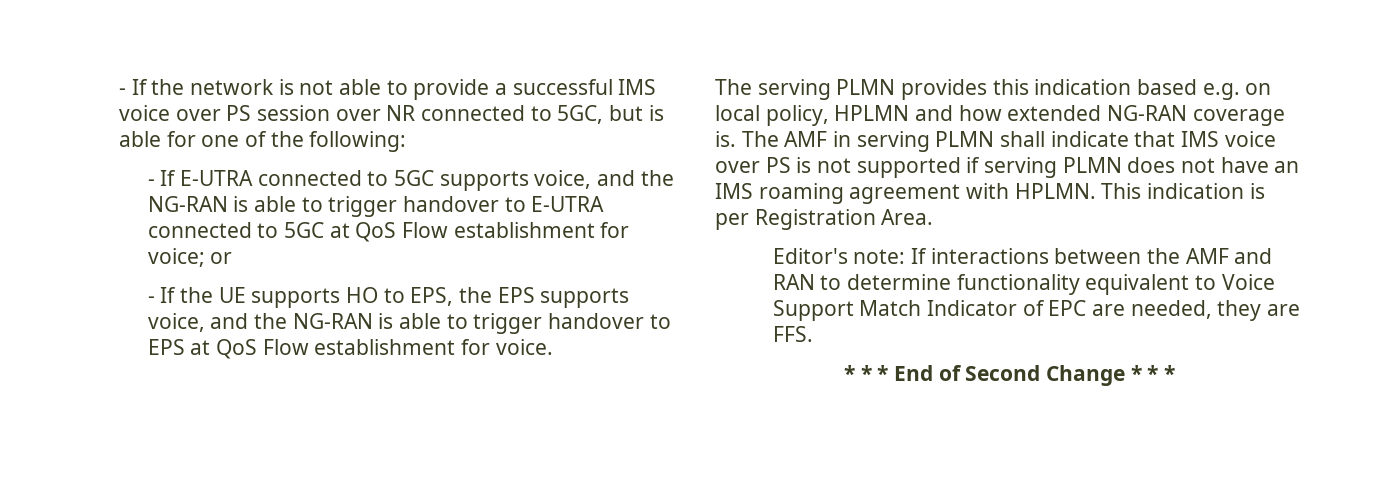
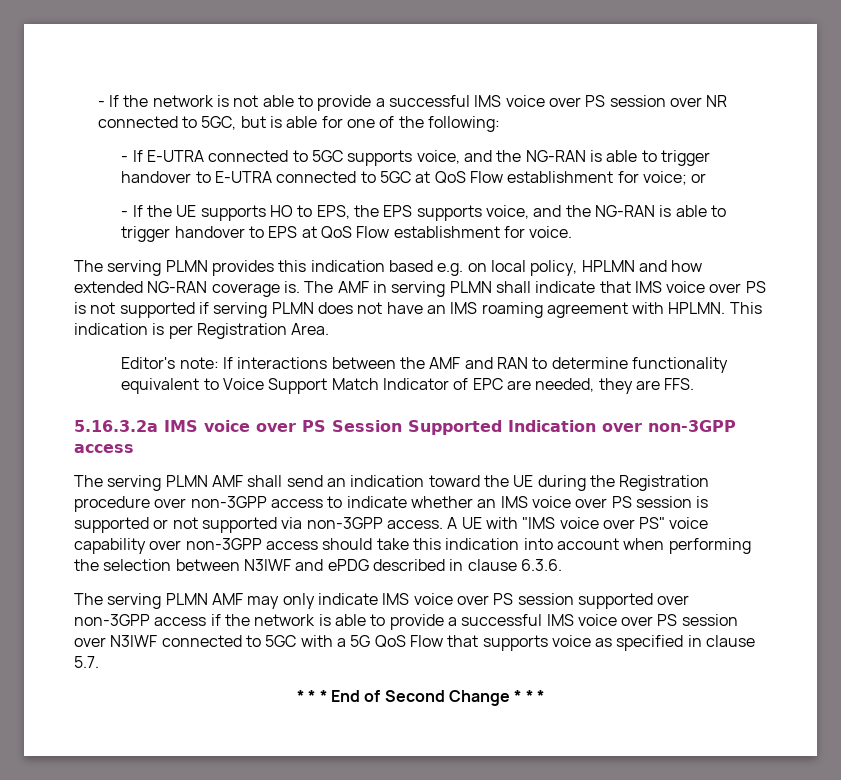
(813, 334) none -> [74,420,736,435] [74,444,134,453] [74,475,710,491] [74,496,709,512] [74,517,709,533] [74,538,751,554] [74,559,562,571] [74,593,690,609] [74,614,738,630] [74,635,756,651] [74,656,99,668] // 5.16.3.2a IMS voice over PS Session Supported Indication over non-3GPP access // The serving PLMN AMF shall send an indication toward the UE during the Registration procedure over non-3GPP access to indicate whether an IMS voice over PS session is supported or not supported via non-3GPP access. A UE with "IMS voice over PS" voice capability over non-3GPP access should take this indication into account when performing the selection between N3IWF and ePDG described in clause 6.3.6. // The serving PLMN AMF may only indicate IMS voice over PS session supported over non-3GPP access if the network is able to provide a successful IMS voice over PS session over N3IWF connected to 5GC with a 5G QoS Flow that supports voice as specified in clause 5.7.

